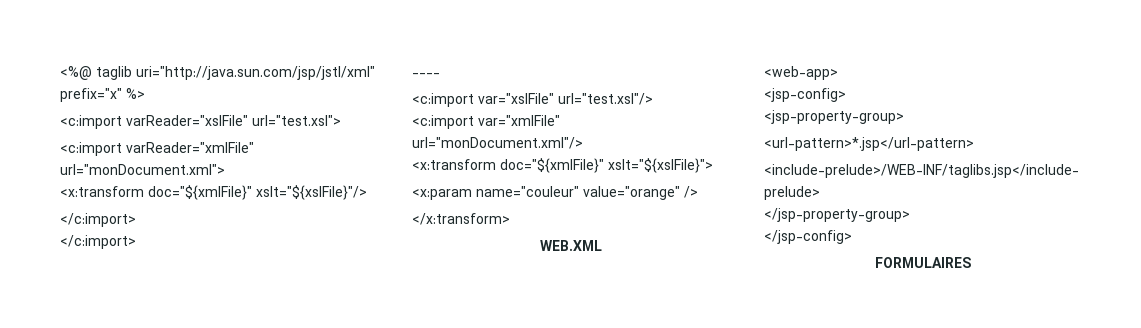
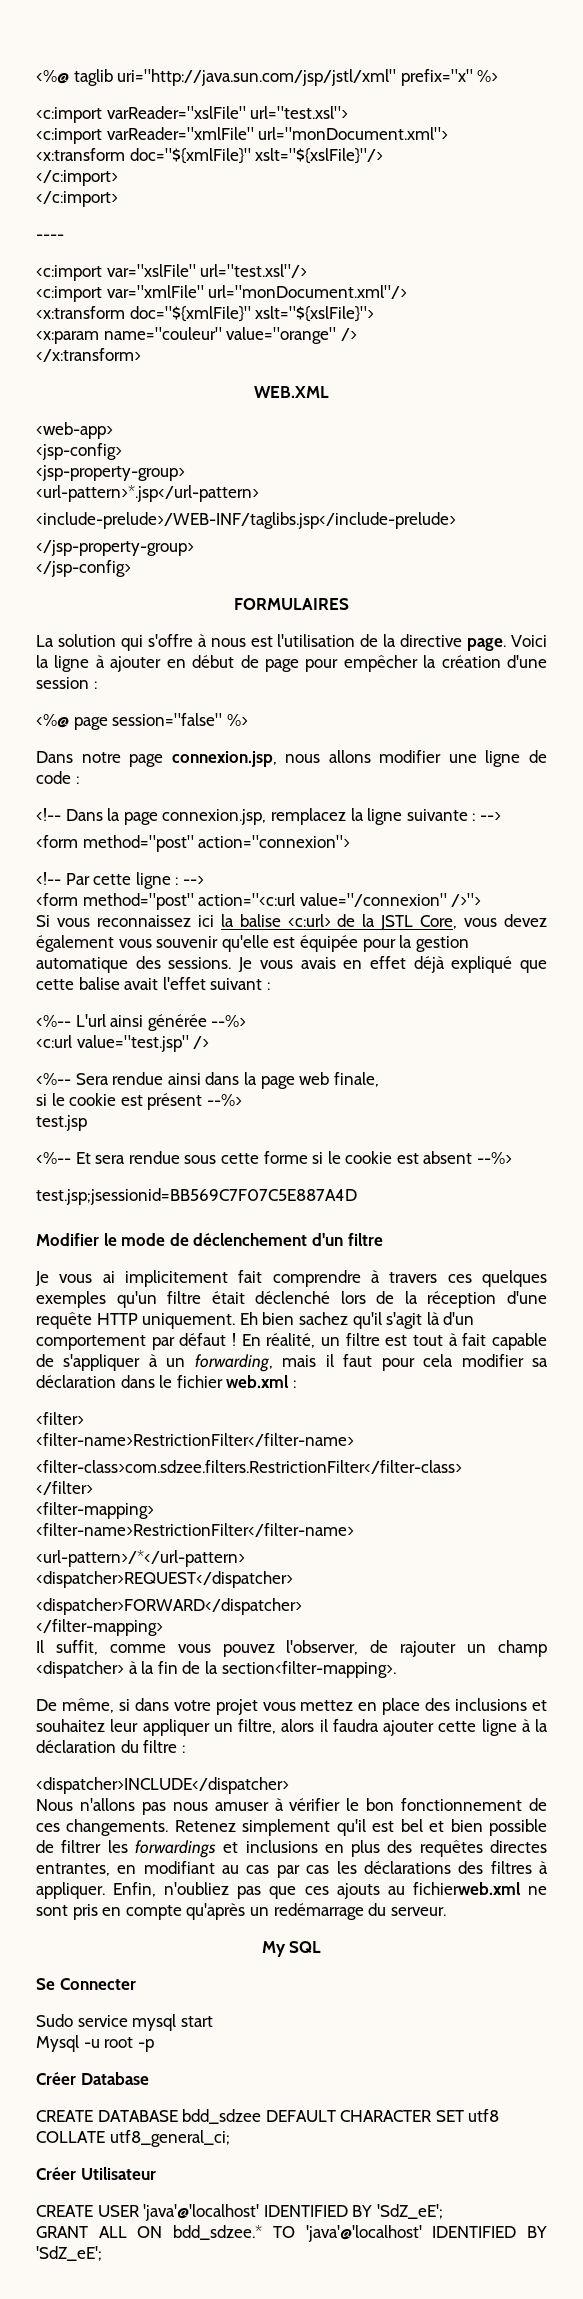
(971, 262) none -> [36,634,548,651] [36,655,547,672] [36,677,97,689] [36,713,248,730] [36,750,547,767] [36,771,79,784] [36,808,501,825] [36,835,351,852] [36,872,204,889] [36,893,482,910] [36,914,547,930] [36,935,469,952] [36,956,547,973] [36,977,270,990] [36,1014,247,1031] [36,1035,210,1052] [36,1072,379,1089] [36,1093,242,1110] [36,1115,87,1131] [36,1151,513,1164] [36,1188,357,1205] [36,1233,383,1246] [35,1270,547,1287] [36,1291,547,1308] [36,1312,475,1329] [36,1333,547,1350] [36,1354,548,1372] [36,1375,296,1388] [36,1412,84,1425] [36,1433,354,1447] [36,1460,462,1474] [36,1481,93,1495] [36,1502,154,1519] [36,1523,354,1537] [36,1550,245,1567] [36,1571,293,1588] [36,1598,302,1615] [36,1619,163,1636] [36,1640,548,1657] [36,1661,396,1678] [36,1698,547,1715] [36,1719,548,1736] [36,1740,185,1753] [36,1777,289,1794] [36,1798,547,1815] [36,1819,548,1836] [36,1840,547,1858] [36,1861,549,1878] [36,1882,547,1899] [36,1903,446,1920] [261,1941,322,1957] [36,1978,136,1990] [36,2014,213,2031] [36,2035,154,2052] [36,2072,149,2085] [36,2109,500,2124] [36,2130,230,2147] [36,2167,156,2180] [36,2204,443,2221] [36,2225,547,2242] [36,2246,102,2261] // La solution qui s'offre à nous est l'utilisation de la directive page. Voici la ligne à ajouter en début de page pour empêcher la création d'une session : // <%@ page session="false" %> // Dans notre page connexion.jsp, nous allons modifier une ligne de code : // <!-- Dans la page connexion.jsp, remplacez la ligne suivante : --> // <form method="post" action="connexion"> // <!-- Par cette ligne : --> // <form method="post" action="<c:url value="/connexion" />"> // Si vous reconnaissez ici la balise <c:url> de la JSTL Core, vous devez également vous souvenir qu'elle est équipée pour la gestion automatique des sessions. Je vous avais en effet déjà expliqué que cette balise avait l'effet suivant : // <%-- L'url ainsi générée --%> // <c:url value="test.jsp" /> // <%-- Sera rendue ainsi dans la page web finale, // si le cookie est présent --%> // test.jsp // <%-- Et sera rendue sous cette forme si le cookie est absent --%> // test.jsp;jsessionid=BB569C7F07C5E887A4D // Modifier le mode de déclenchement d'un filtre // Je vous ai implicitement fait comprendre à travers ces quelques exemples qu'un filtre était déclenché lors de la réception d'une requête HTTP uniquement. Eh bien sachez qu'il s'agit là d'un comportement par défaut ! En réalité, un filtre est tout à fait capable de s'appliquer à un forwarding, mais il faut pour cela modifier sa déclaration dans le fichier web.xml : // <filter> // <filter-name>RestrictionFilter</filter-name> // <filter-class>com.sdzee.filters.RestrictionFilter</filter-class> // </filter> // <filter-mapping> // <filter-name>RestrictionFilter</filter-name> // <url-pattern>/*</url-pattern> // <dispatcher>REQUEST</dispatcher> // <dispatcher>FORWARD</dispatcher> // </filter-mapping> // Il suffit, comme vous pouvez l'observer, de rajouter un champ <dispatcher> à la fin de la section<filter-mapping>. // De même, si dans votre projet vous mettez en place des inclusions et souhaitez leur appliquer un filtre, alors il faudra ajouter cette ligne à la déclaration du filtre : // <dispatcher>INCLUDE</dispatcher> // Nous n'allons pas nous amuser à vérifier le bon fonctionnement de ces changements. Retenez simplement qu'il est bel et bien possible de filtrer les forwardings et inclusions en plus des requêtes directes entrantes, en modifiant au cas par cas les déclarations des filtres à appliquer. Enfin, n'oubliez pas que ces ajouts au fichierweb.xml ne sont pris en compte qu'après un redémarrage du serveur. // My SQL // Se Connecter // Sudo service mysql start // Mysql -u root -p // Créer Database // CREATE DATABASE bdd_sdzee DEFAULT CHARACTER SET utf8 COLLATE utf8_general_ci; // Créer Utilisateur // CREATE USER 'java'@'localhost' IDENTIFIED BY 'SdZ_eE'; // GRANT ALL ON bdd_sdzee.* TO 'java'@'localhost' IDENTIFIED BY 'SdZ_eE';

